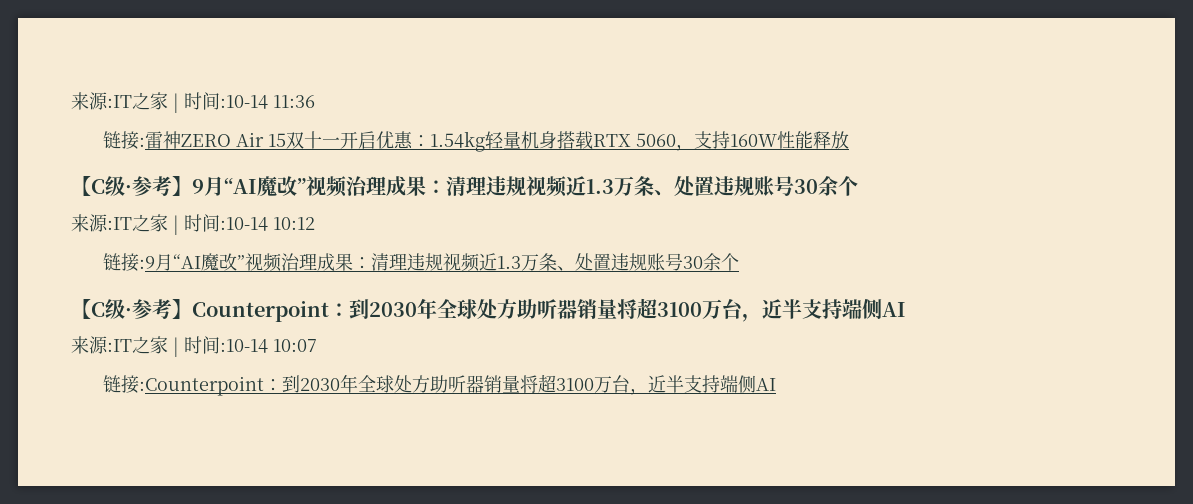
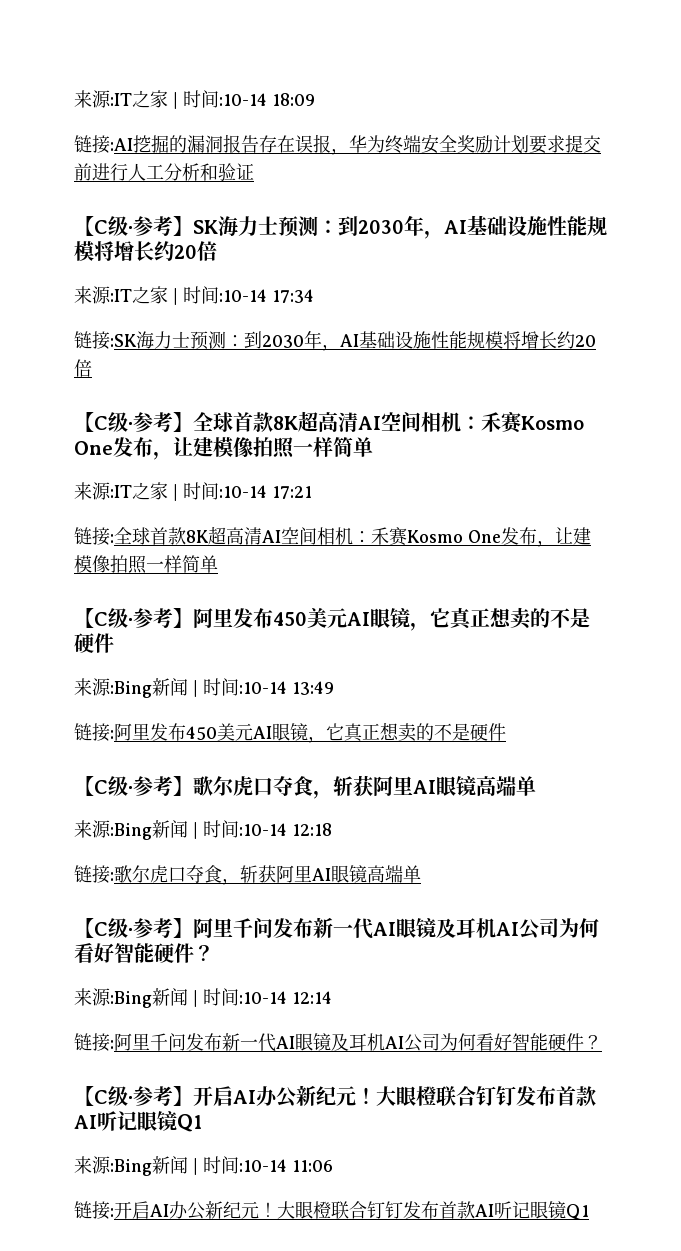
[71,92,315,113] [102,131,849,152] [71,176,858,197] [71,214,315,235] [102,253,739,272] [71,298,906,322] [71,336,317,357] [102,374,776,396] 来源:IT之家 | 时间:10-14 11:36 // 链接:雷神ZERO Air 15双十一开启优惠：1.54kg轻量机身搭载RTX 5060，支持160W性能释放 // 【C级·参考】9月“AI魔改”视频治理成果：清理违规视频近1.3万条、处置违规账号30余个 // 来源:IT之家 | 时间:10-14 10:12 // 链接:9月“AI魔改”视频治理成果：清理违规视频近1.3万条、处置违规账号30余个 // 【C级·参考】Counterpoint：到2030年全球处方助听器销量将超3100万台，近半支持端侧AI // 来源:IT之家 | 时间:10-14 10:07 // 链接:Counterpoint：到2030年全球处方助听器销量将超3100万台，近半支持端侧AI -> [74,90,315,109] [74,134,601,155] [74,163,254,181] [74,215,607,239] [74,241,217,261] [74,286,314,305] [74,330,596,351] [74,359,92,377] [74,411,584,434] [74,437,373,460] [74,482,312,501] [74,526,591,547] [74,555,218,574] [74,607,590,631] [74,633,114,653] [74,678,334,698] [74,722,506,743] [74,775,536,799] [74,820,332,840] [74,865,421,885] [74,917,599,940] [74,943,214,963] [74,988,332,1008] [74,1033,602,1052] [74,1085,596,1108] [74,1111,202,1132] [74,1156,333,1176] [74,1201,589,1220] 来源:IT之家 | 时间:10-14 18:09 // 链接:AI挖掘的漏洞报告存在误报，华为终端安全奖励计划要求提交前进行人工分析和验证 // 【C级·参考】SK海力士预测：到2030年，AI基础设施性能规模将增长约20倍 // 来源:IT之家 | 时间:10-14 17:34 // 链接:SK海力士预测：到2030年，AI基础设施性能规模将增长约20倍 // 【C级·参考】全球首款8K超高清AI空间相机：禾赛Kosmo One发布，让建模像拍照一样简单 // 来源:IT之家 | 时间:10-14 17:21 // 链接:全球首款8K超高清AI空间相机：禾赛Kosmo One发布，让建模像拍照一样简单 // 【C级·参考】阿里发布450美元AI眼镜，它真正想卖的不是硬件 // 来源:Bing新闻 | 时间:10-14 13:49 // 链接:阿里发布450美元AI眼镜，它真正想卖的不是硬件 // 【C级·参考】歌尔虎口夺食，斩获阿里AI眼镜高端单 // 来源:Bing新闻 | 时间:10-14 12:18 // 链接:歌尔虎口夺食，斩获阿里AI眼镜高端单 // 【C级·参考】阿里千问发布新一代AI眼镜及耳机AI公司为何看好智能硬件？ // 来源:Bing新闻 | 时间:10-14 12:14 // 链接:阿里千问发布新一代AI眼镜及耳机AI公司为何看好智能硬件？ // 【C级·参考】开启AI办公新纪元！大眼橙联合钉钉发布首款AI听记眼镜Q1 // 来源:Bing新闻 | 时间:10-14 11:06 // 链接:开启AI办公新纪元！大眼橙联合钉钉发布首款AI听记眼镜Q1

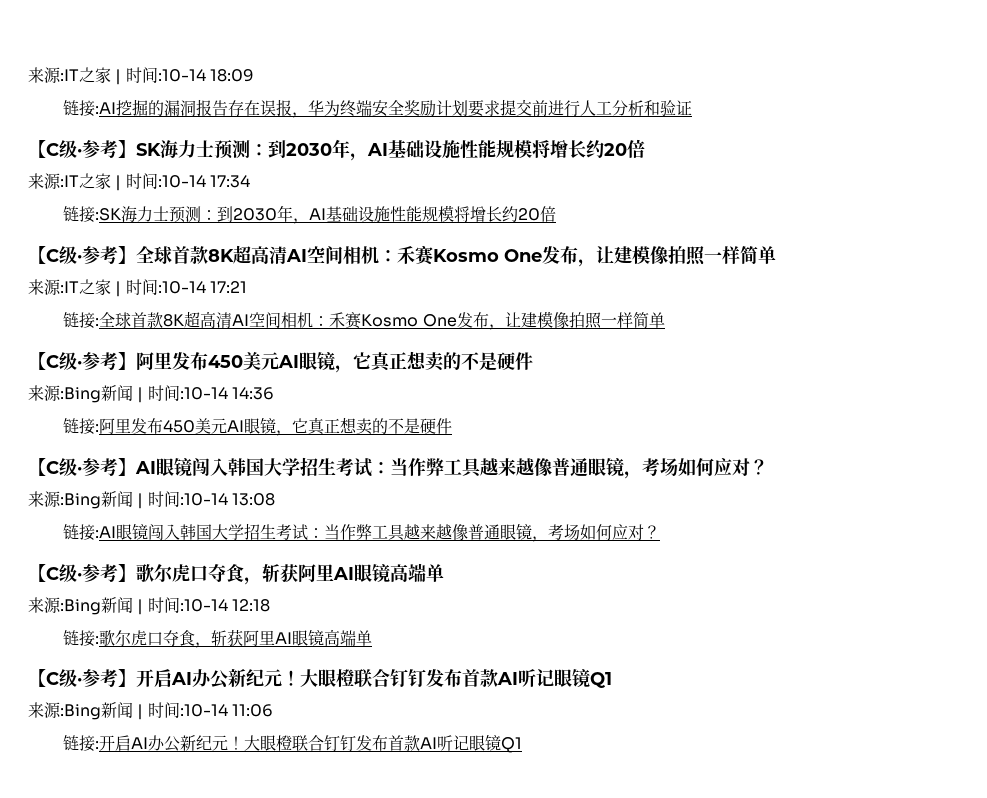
[292,681,334,695] 13:49 -> [231,387,274,400] 14:36
(506, 732) none -> [28,457,768,479] [28,491,275,509] [63,523,661,542] // 【C级·参考】AI眼镜闯入韩国大学招生考试：当作弊工具越来越像普通眼镜，考场如何应对？ // 来源:Bing新闻 | 时间:10-14 13:08 // 链接:AI眼镜闯入韩国大学招生考试：当作弊工具越来越像普通眼镜，考场如何应对？
[74,917,599,940] [74,943,214,963] [74,988,332,1008] [74,1033,602,1052] // 【C级·参考】阿里千问发布新一代AI眼镜及耳机AI公司为何看好智能硬件？ // 来源:Bing新闻 | 时间:10-14 12:14 // 链接:阿里千问发布新一代AI眼镜及耳机AI公司为何看好智能硬件？ -> (373, 638) none

